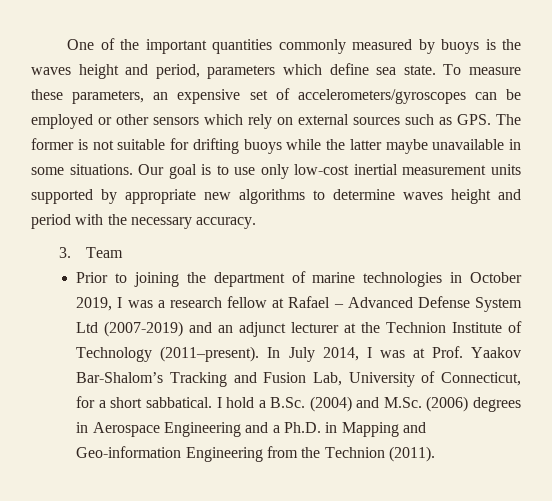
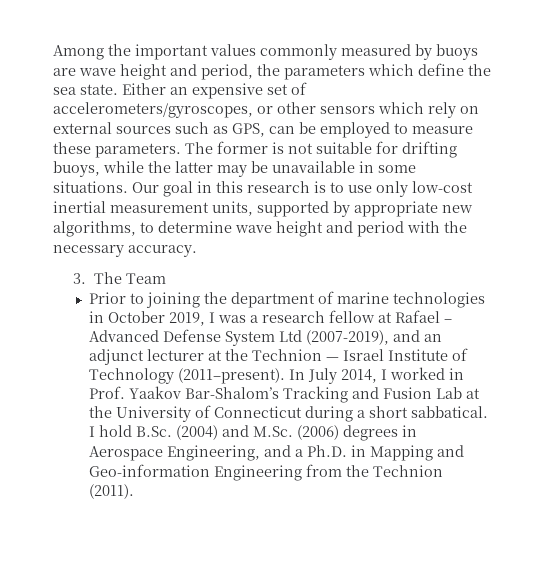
[67,38,115,50] One of -> [53,45,104,60] Among
[212,39,273,54] quantities -> [210,44,256,56] values
[485,39,521,50] [31,67,71,75] is the waves -> [53,68,116,76] are wave
(200, 71) none -> [257,64,280,76] the
(369, 69) none -> [468,64,491,76] the
[443,64,522,75] [31,88,521,104] [31,114,93,129] To measure these parameters, an expensive set of accelerometers/gyroscopes can be employed -> [122,82,307,99] [53,102,253,118] Either an expensive set of accelerometers/gyroscopes,
[457,114,491,125] GPS. -> [232,122,473,138] [53,142,181,158] GPS, can be employed to measure these parameters.
[243,139,282,154] buoys -> [53,161,100,177] buoys,
[385,139,428,154] maybe -> [217,161,268,177] may be
(197, 171) none -> [197,181,310,193] in this research
[491,164,522,175] units -> [212,201,253,216] units,
[239,189,305,204] algorithms -> [53,221,136,237] algorithms,
[403,192,443,200] waves -> [235,225,272,233] wave
(71, 252) none -> [93,272,122,284] The
[104,321,184,337] (2007-2019) -> [306,330,390,345] (2007-2019),
(447, 327) none -> [326,349,385,361] — Israel
[379,348,425,358] was at -> [390,367,465,380] worked in
[312,371,521,387] [76,396,96,408] Lab, University of Connecticut, for -> [436,387,481,399] [89,405,354,422] Lab at the University of Connecticut during
[258,400,266,408] a -> (133, 431) none
[163,422,241,437] Engineering -> [167,445,261,461] Engineering,

